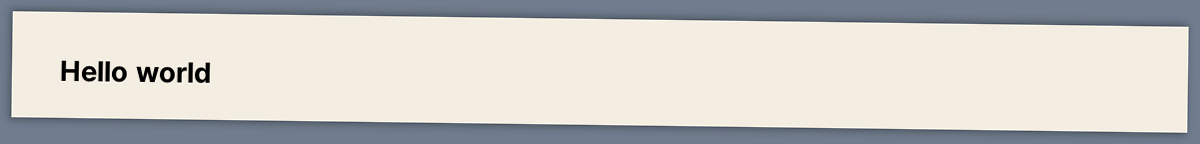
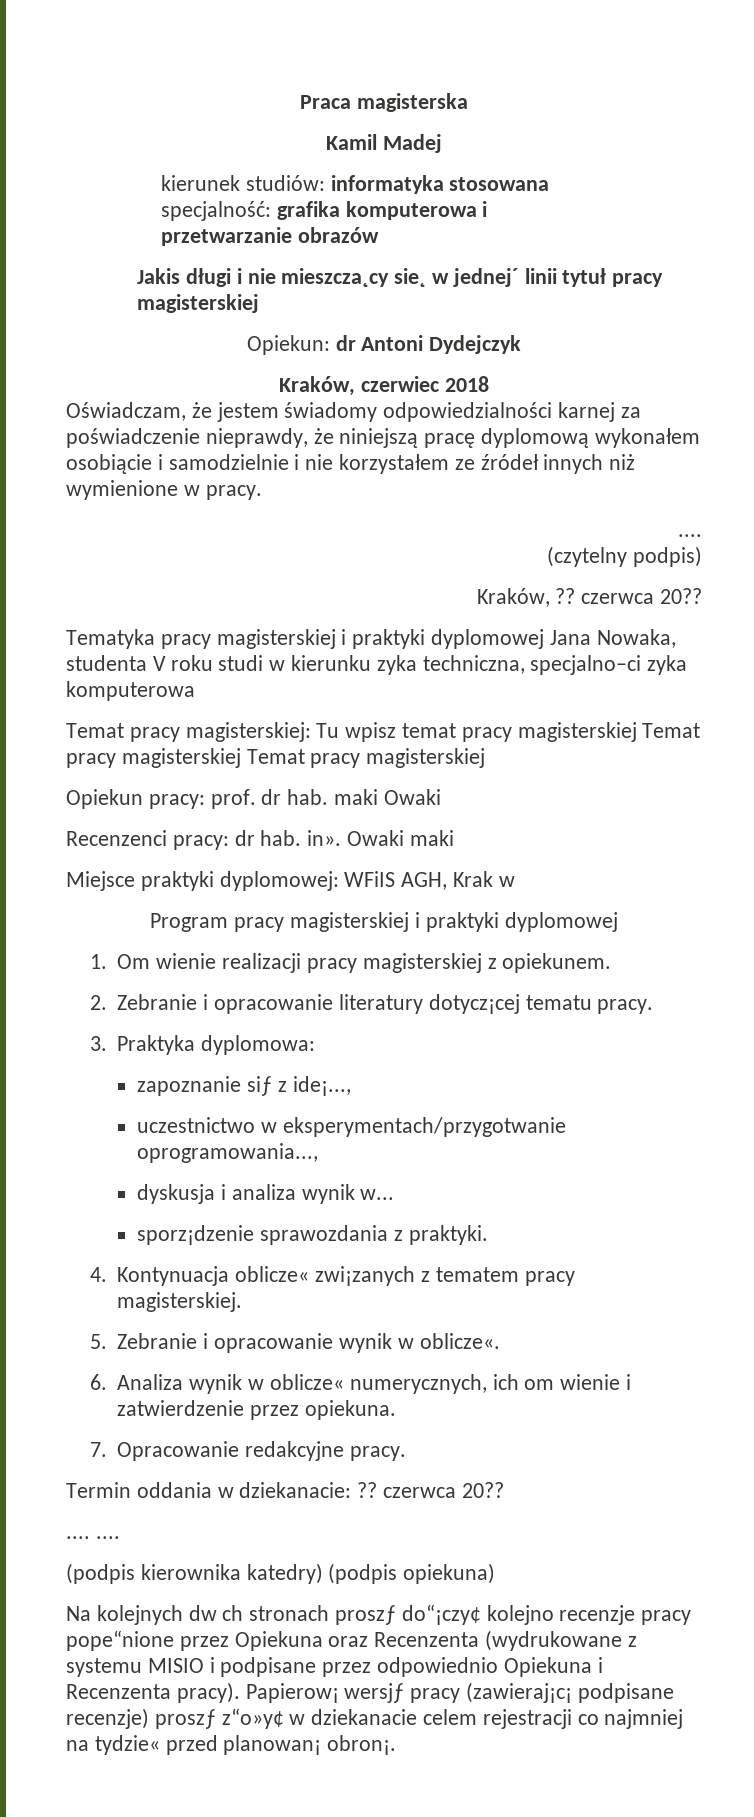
[59,59,212,84] Hello world -> [300,93,468,112] [326,134,442,153] [160,175,550,194] [160,201,488,221] [160,227,379,246] [137,268,664,287] [137,294,260,313] [246,335,522,355] [279,376,489,396] [66,402,641,422] [66,428,700,448] [66,454,636,474] [66,480,262,500] [678,534,702,537] [547,546,702,567] [476,588,702,607] [66,629,676,649] [66,655,688,675] [66,681,195,701] [66,722,701,742] [66,748,486,768] [66,789,441,809] [66,830,454,850] [66,871,515,891] [150,912,618,932] [89,953,612,973] [89,994,654,1014] [89,1035,316,1055] [137,1076,351,1096] [137,1117,566,1137] [137,1143,319,1163] [137,1184,395,1204] [137,1225,488,1245] [89,1266,575,1286] [117,1292,243,1312] [89,1333,500,1353] [89,1374,631,1394] [117,1400,397,1420] [89,1441,407,1461] [66,1482,504,1498] [66,1536,120,1539] [66,1563,496,1584] [66,1604,692,1625] [66,1630,637,1651] [66,1657,603,1677] [66,1682,674,1703] [66,1708,684,1729] [66,1735,397,1755] Praca magisterska // Kamil Madej // kierunek studiów: informatyka stosowana // specjalność: grafika komputerowa i // przetwarzanie obrazów // Jakis długi i nie mieszcza˛cy sie˛ w jednej´ linii tytuł pracy magisterskiej // Opiekun: dr Antoni Dydejczyk // Kraków, czerwiec 2018 // Oświadczam, że jestem świadomy odpowiedzialności karnej za poświadczenie nieprawdy, że niniejszą pracę dyplomową wykonałem osobiącie i samodzielnie i nie korzystałem ze źródeł innych niż wymienione w pracy. // .... // (czytelny podpis) // Kraków, ?? czerwca 20?? // Tematyka pracy magisterskiej i praktyki dyplomowej Jana Nowaka, studenta V roku studi w kierunku zyka techniczna, specjalno–ci zyka komputerowa // Temat pracy magisterskiej: Tu wpisz temat pracy magisterskiej Temat pracy magisterskiej Temat pracy magisterskiej // Opiekun pracy: prof. dr hab. maki Owaki // Recenzenci pracy: dr hab. in». Owaki maki // Miejsce praktyki dyplomowej: WFiIS AGH, Krak w // Program pracy magisterskiej i praktyki dyplomowej // 1. Om wienie realizacji pracy magisterskiej z opiekunem. // 2. Zebranie i opracowanie literatury dotycz¡cej tematu pracy. // 3. Praktyka dyplomowa: // zapoznanie siƒ z ide¡..., // uczestnictwo w eksperymentach/przygotwanie oprogramowania..., // dyskusja i analiza wynik w... // sporz¡dzenie sprawozdania z praktyki. // 4. Kontynuacja oblicze« zwi¡zanych z tematem pracy magisterskiej. // 5. Zebranie i opracowanie wynik w oblicze«. // 6. Analiza wynik w oblicze« numerycznych, ich om wienie i zatwierdzenie przez opiekuna. // 7. Opracowanie redakcyjne pracy. // Termin oddania w dziekanacie: ?? czerwca 20?? // .... .... // (podpis kierownika katedry) (podpis opiekuna) // Na kolejnych dw ch stronach proszƒ do“¡czy¢ kolejno recenzje pracy pope“nione przez Opiekuna oraz Recenzenta (wydrukowane z systemu MISIO i podpisane przez odpowiednio Opiekuna i Recenzenta pracy). Papierow¡ wersjƒ pracy (zawieraj¡c¡ podpisane recenzje) proszƒ z“o»y¢ w dziekanacie celem rejestracji co najmniej na tydzie« przed planowan¡ obron¡.

